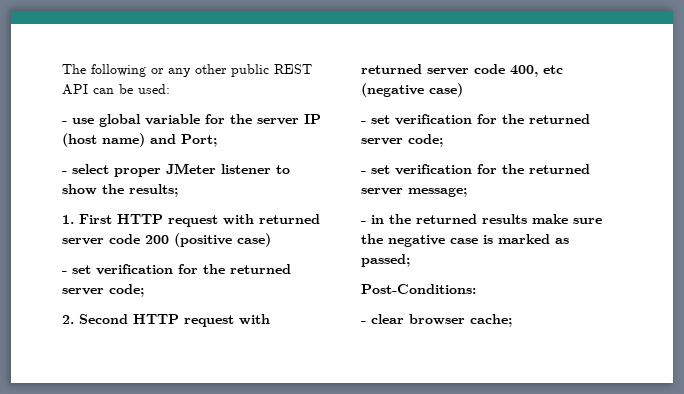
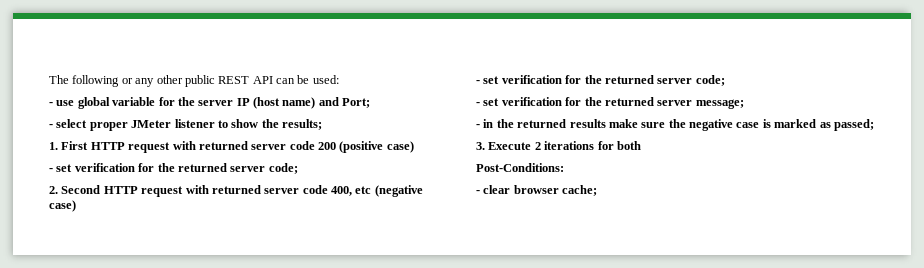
(410, 260) none -> [476,141,641,150] // 3. Execute 2 iterations for both

